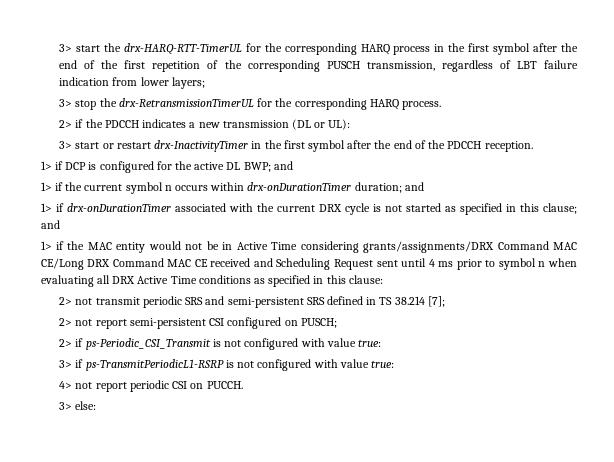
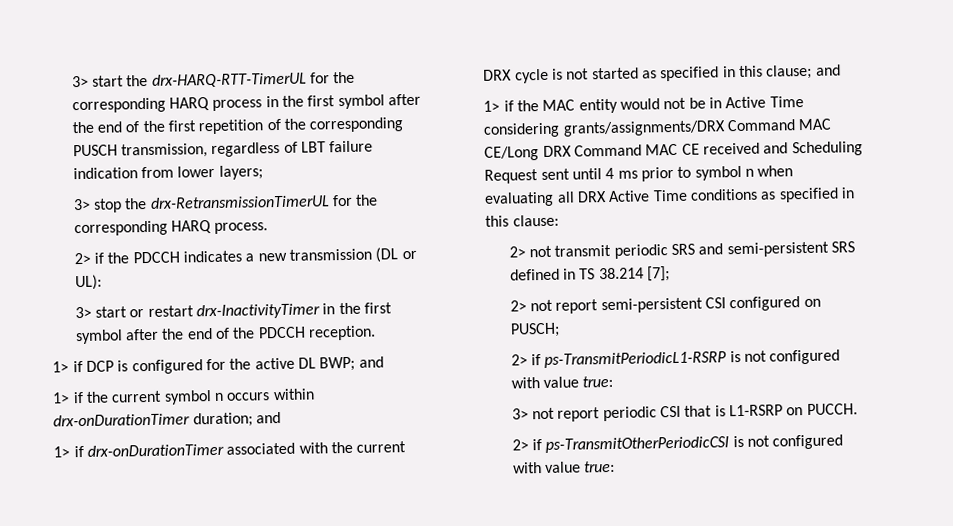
[85,338,211,350] ps-Periodic_CSI_Transmit -> [544,351,728,368] ps-TransmitPeriodicL1-RSRP
[75,359,394,371] [59,380,243,392] [59,401,97,410] if ps-TransmitPeriodicL1-RSRP is not configured with value true: // 4> not report periodic CSI on PUCCH. // 3> else: -> [532,403,858,422] [511,434,844,453] [512,460,616,474] not report periodic CSI that is L1-RSRP on PUCCH. // 2> if ps-TransmitOtherPeriodicCSI is not configured with value true:

